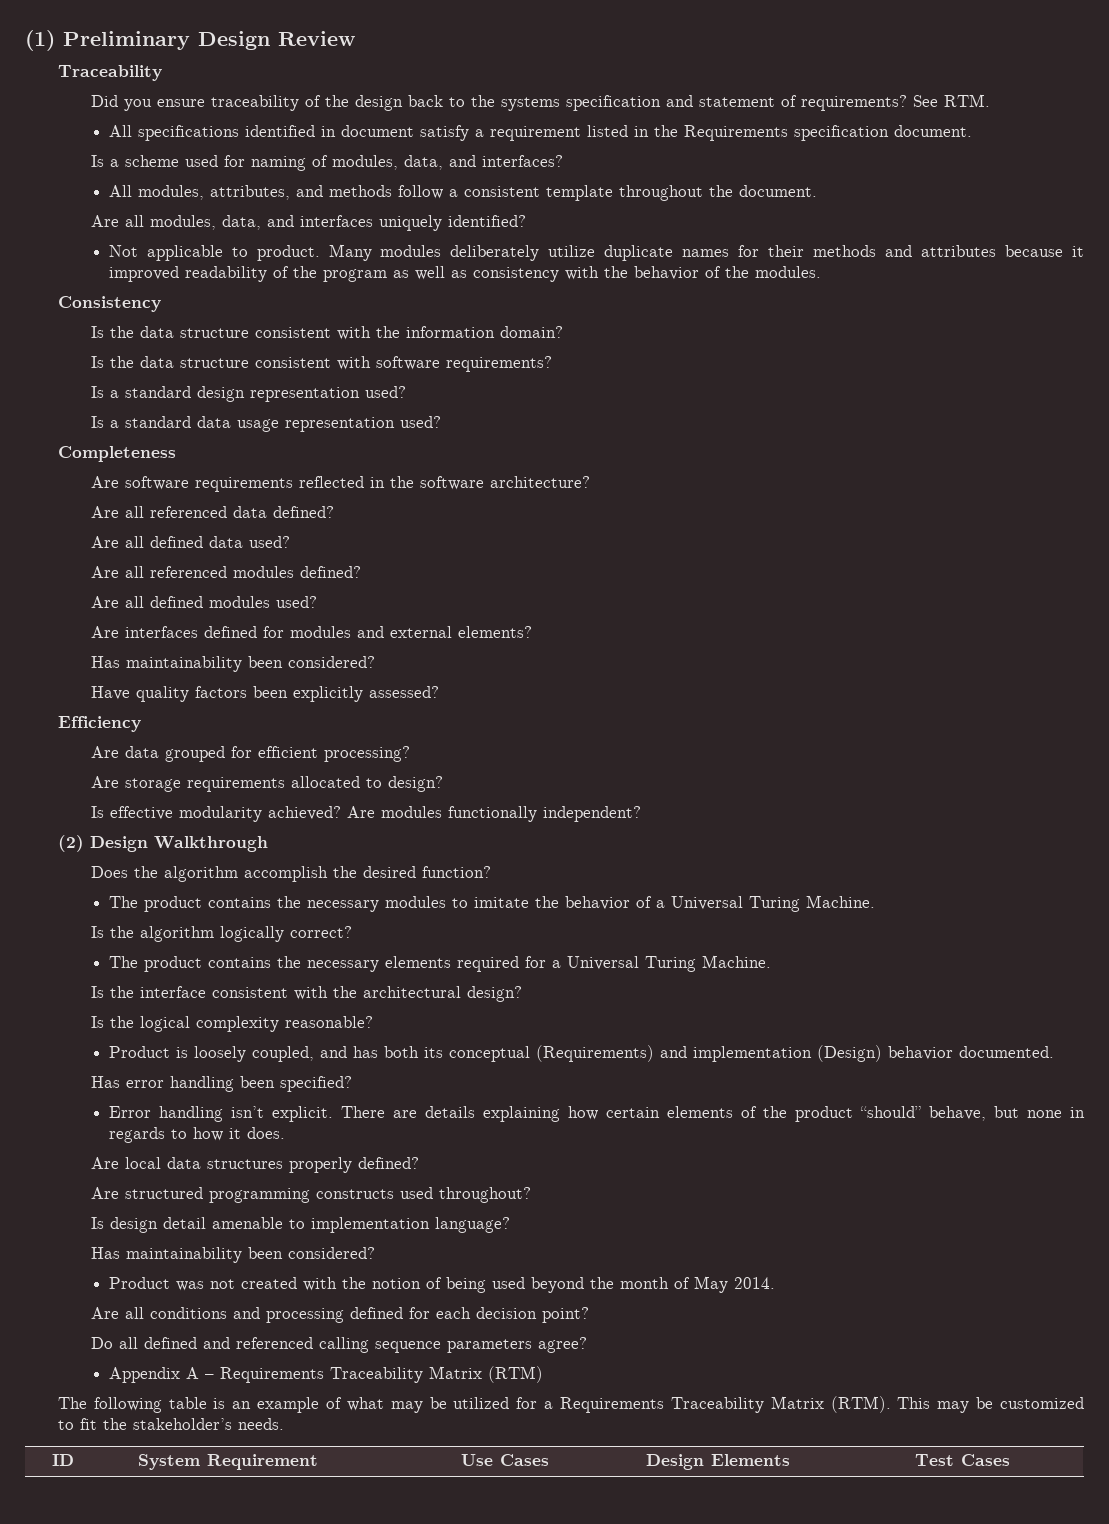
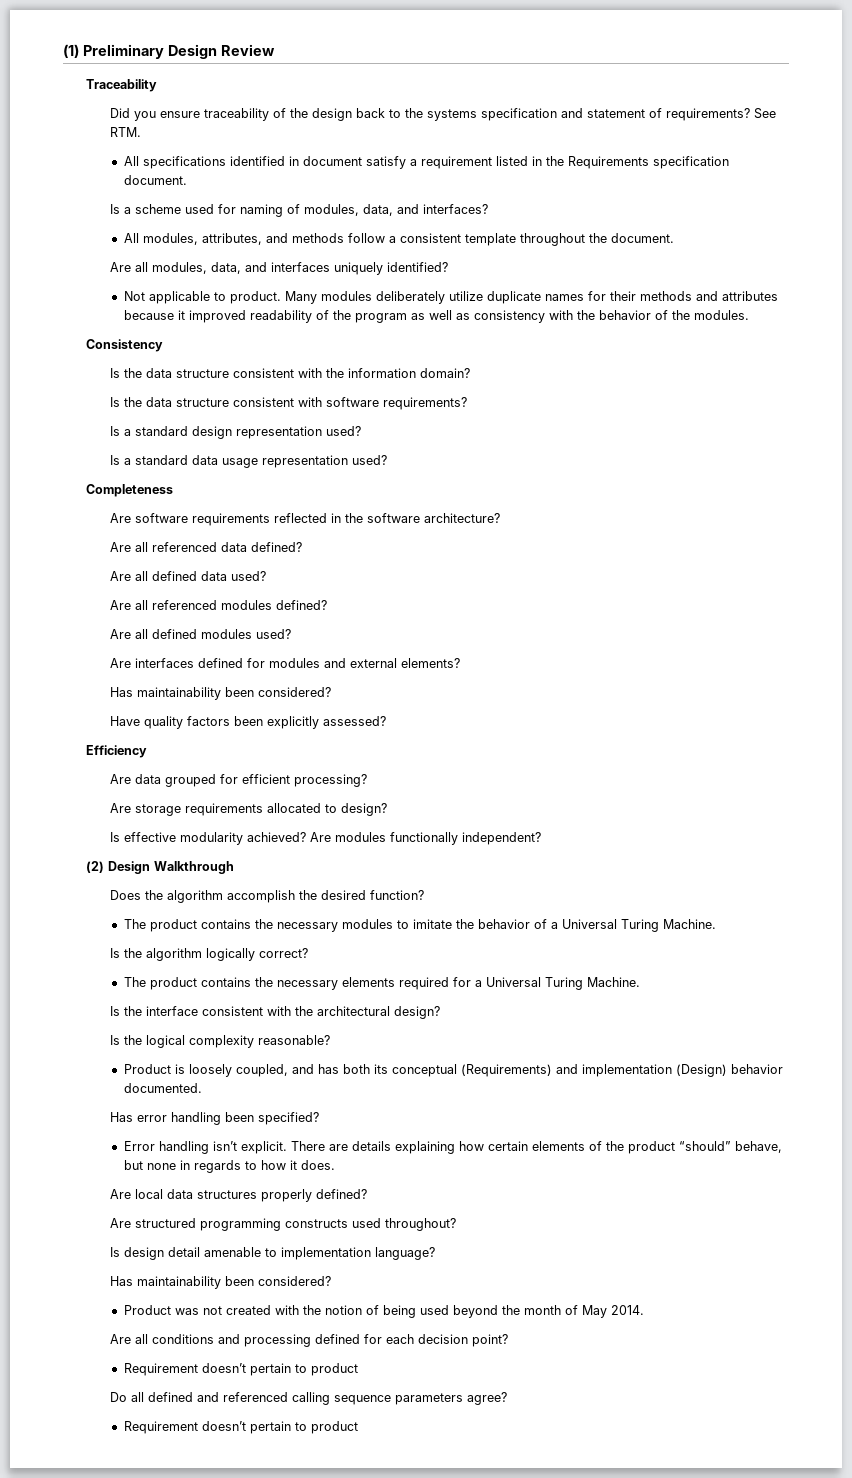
(589, 1315) none -> [123,1363,358,1376] // Requirement doesn’t pertain to product
[108,1366,543,1383] [57,1396,1084,1413] [57,1418,284,1430] [52,1454,75,1466] [138,1454,319,1470] [461,1454,550,1466] [646,1454,791,1470] [915,1454,1011,1466] Appendix A – Requirements Traceability Matrix (RTM) // The following table is an example of what may be utilized for a Requirements Traceability Matrix (RTM). This may be customized to fit the stakeholder’s needs. // ID | System Requirement | Use Cases | Design Elements | Test Cases -> [123,1421,358,1434] Requirement doesn’t pertain to product

